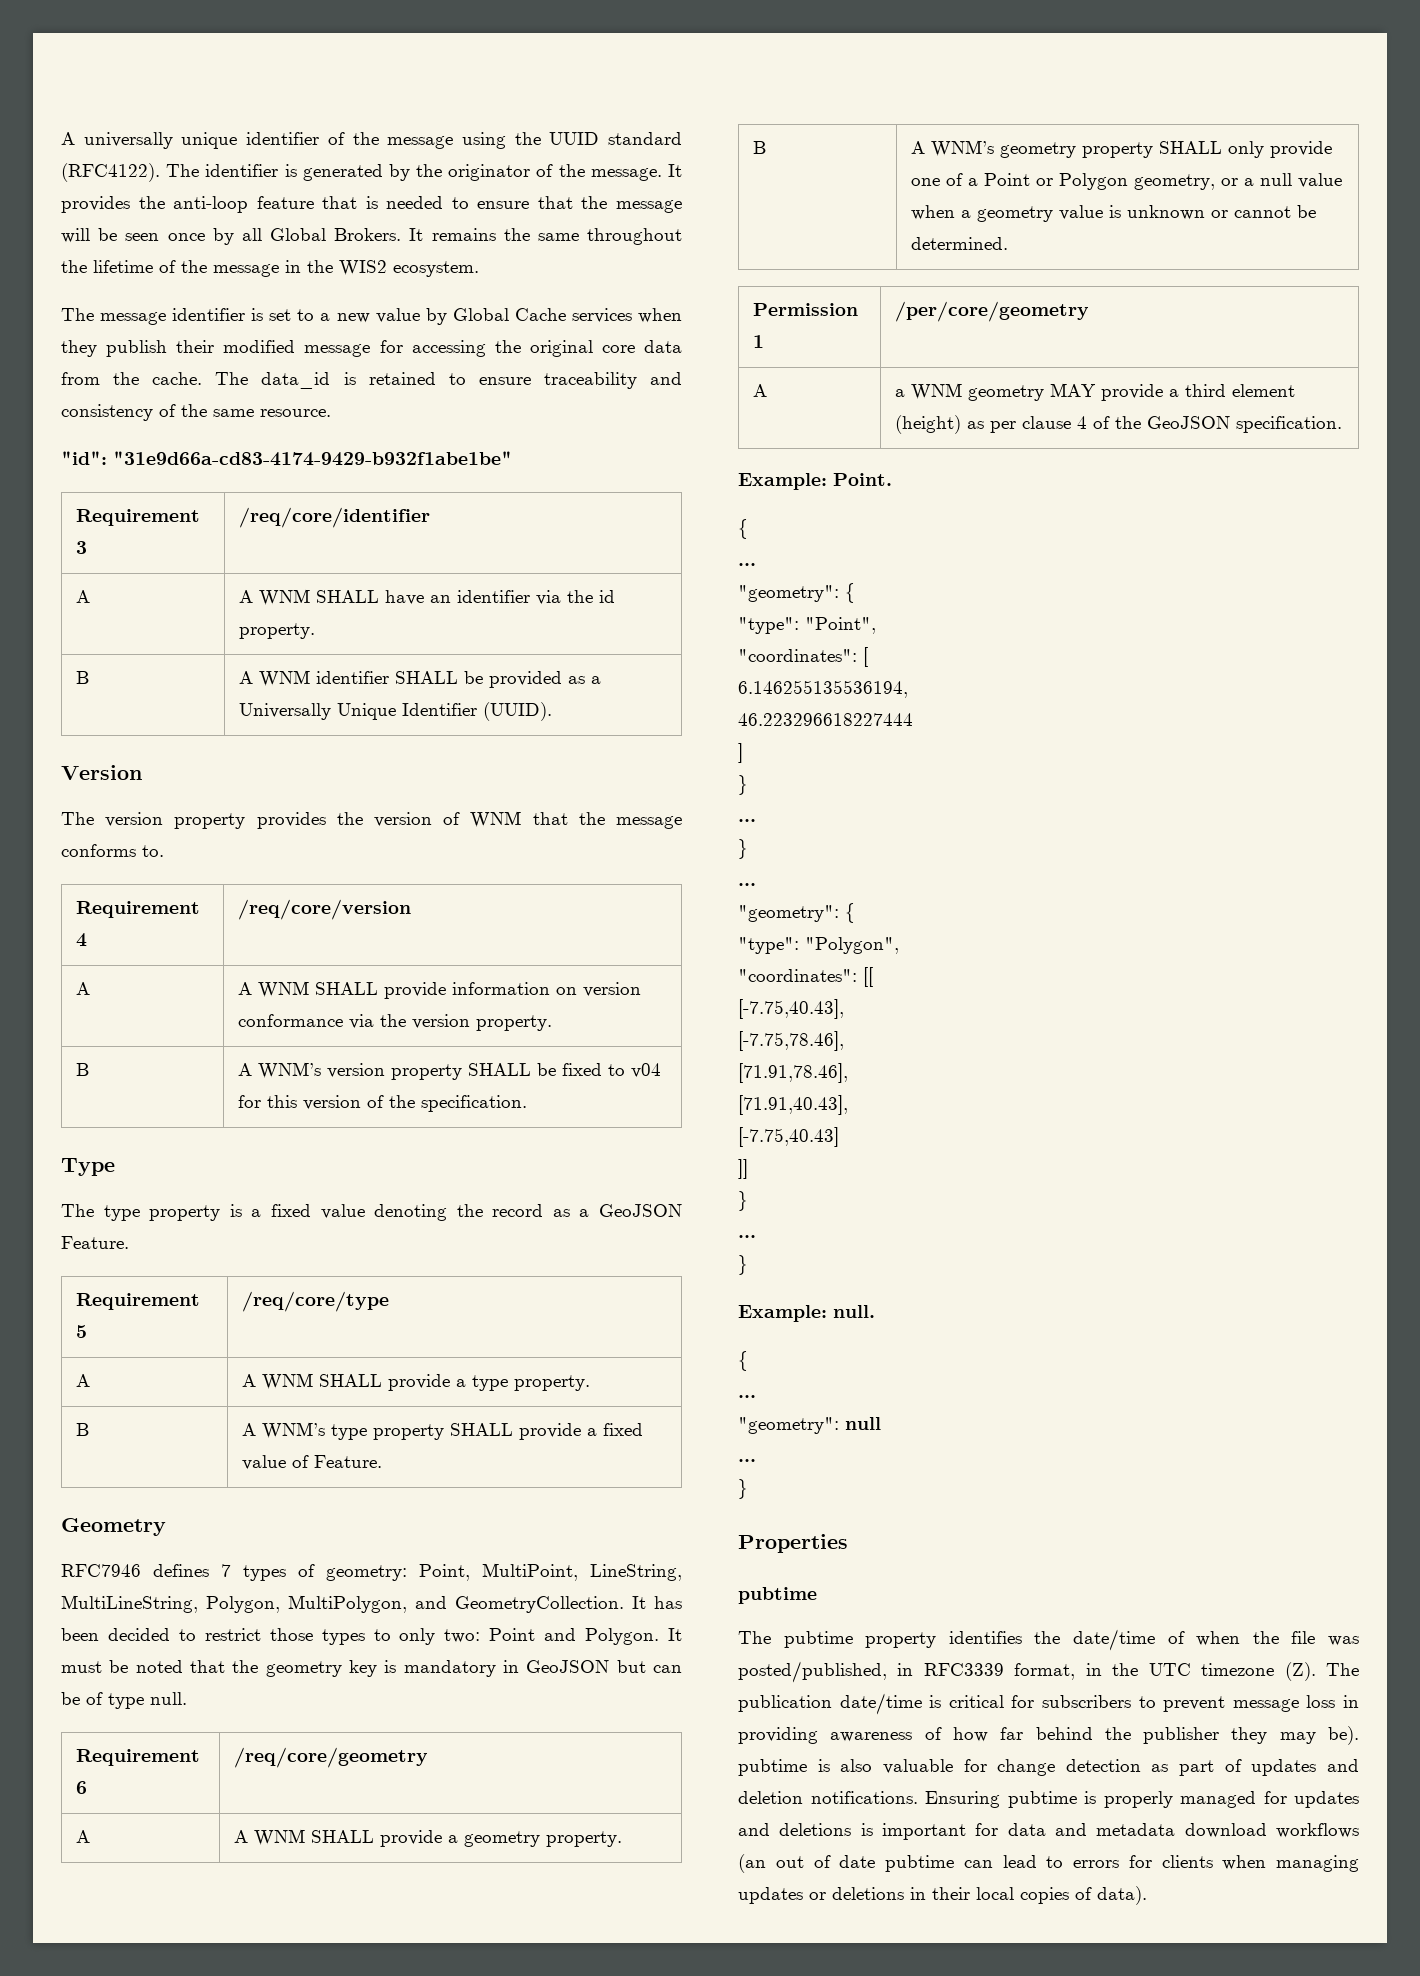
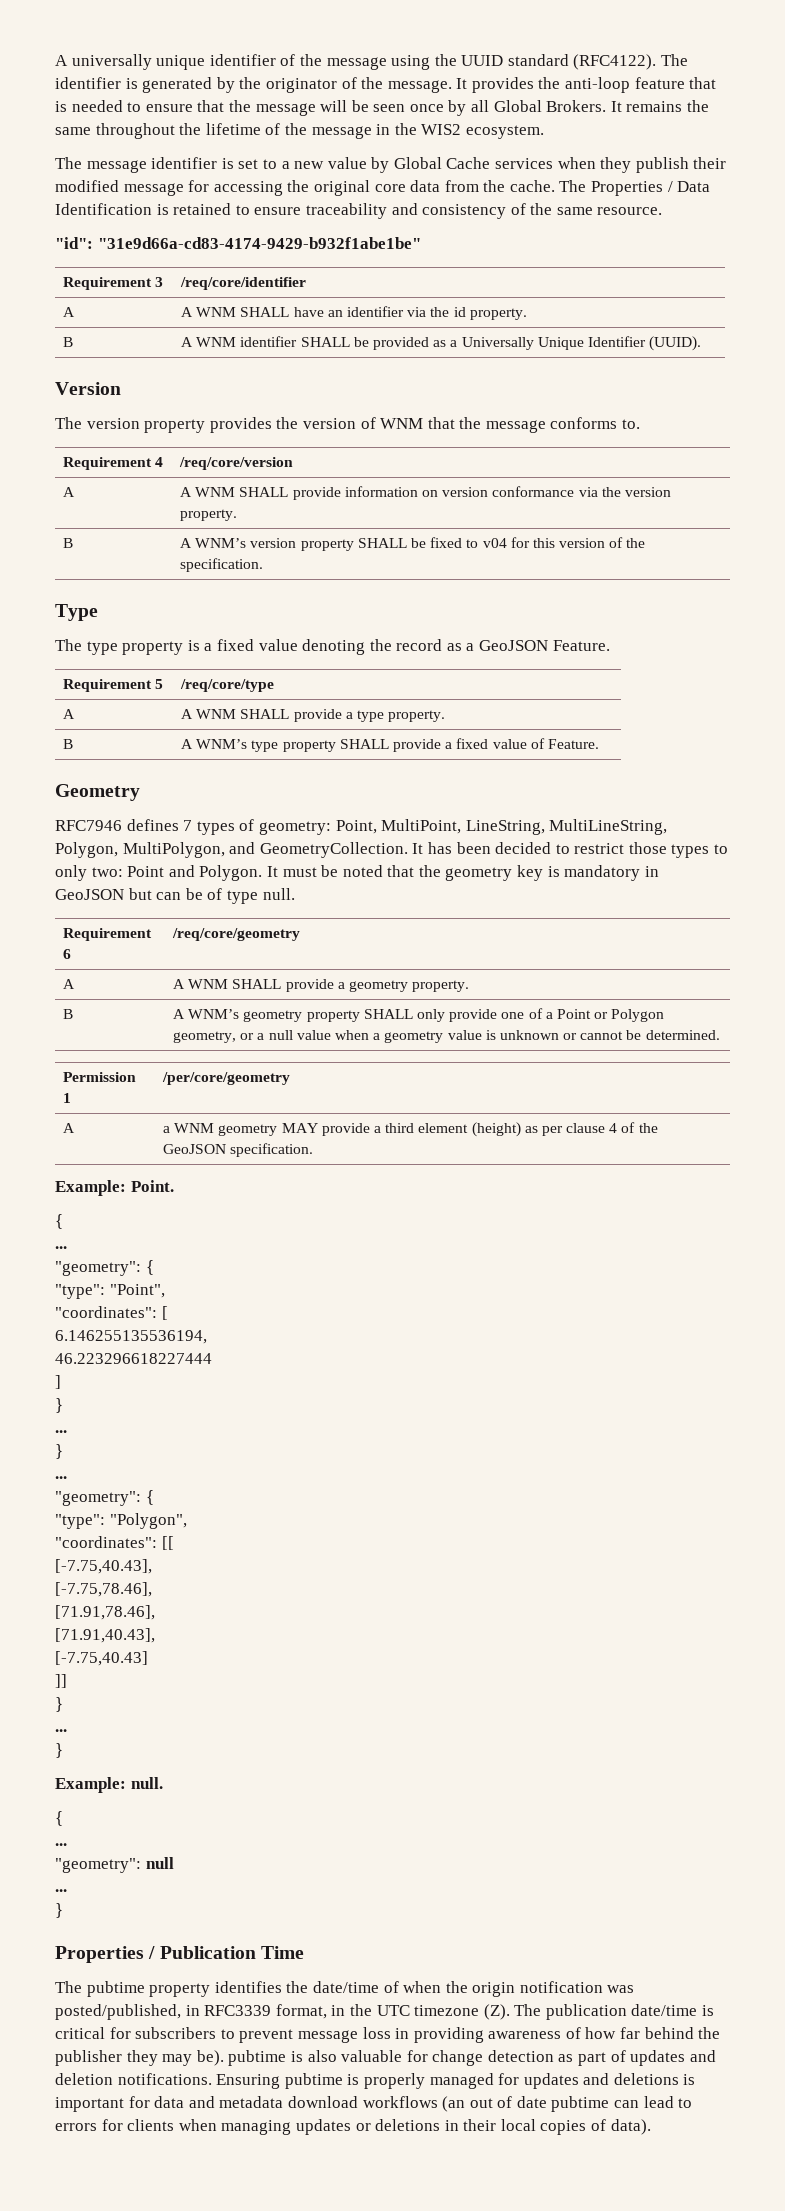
[261,372,331,389] data_id -> [591,181,711,196] [55,203,152,215] Properties / Data Identification
[738,1587,817,1604] // pubtime -> [148,1946,304,1959] / Publication Time
[1291,1631,1316,1644] file -> [472,1981,603,1997] origin notification

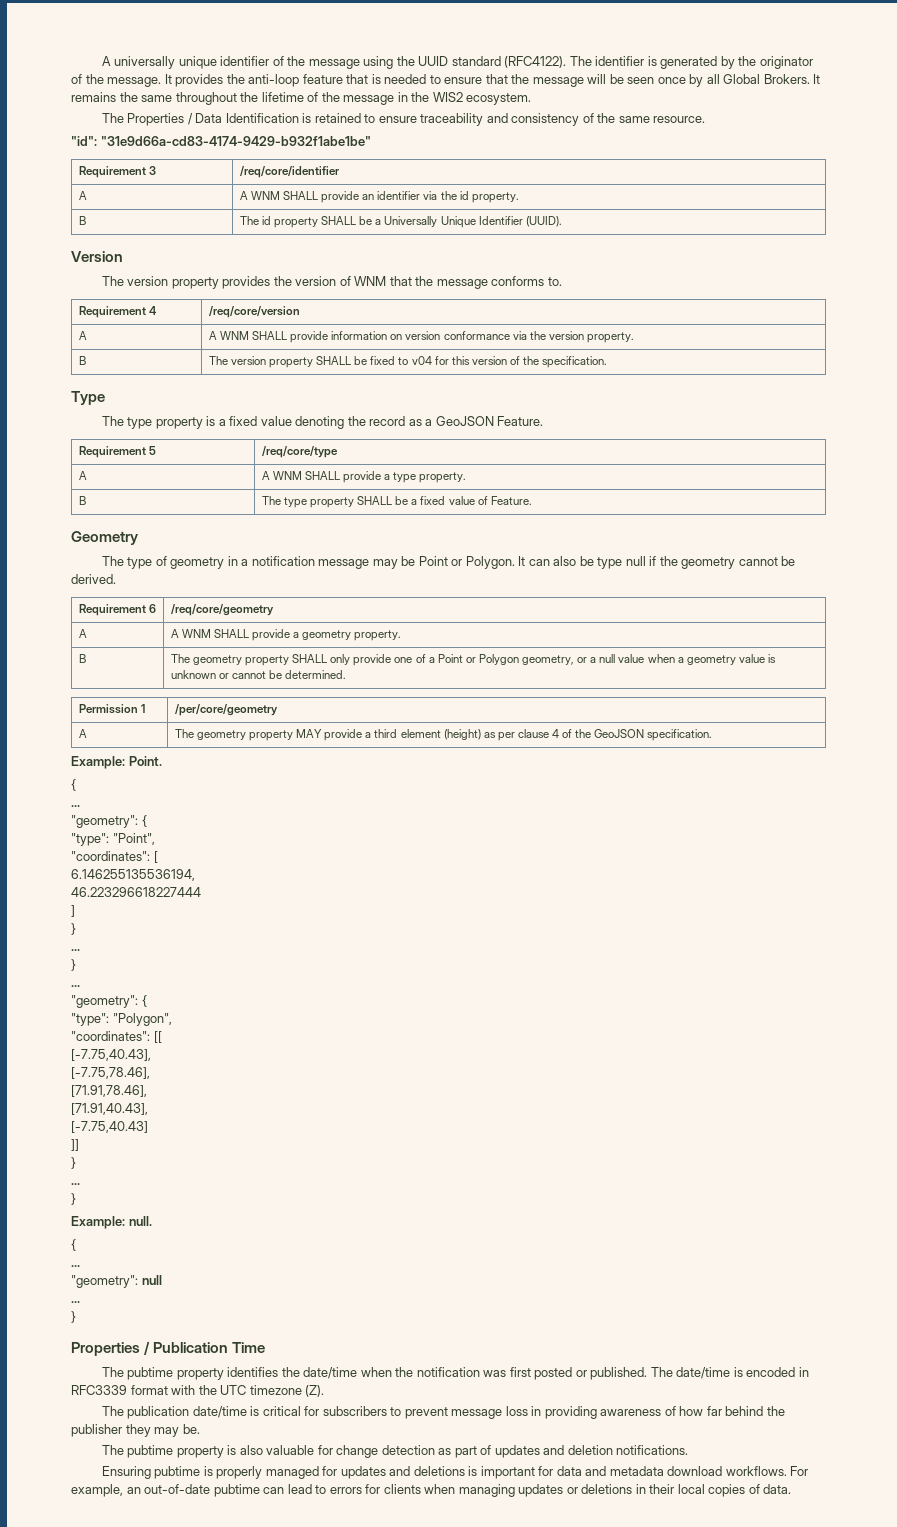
[86,157,727,173] [55,180,587,196] message identifier is set to a new value by Global Cache services when they publish their modified message for accessing the original core data from the cache. The -> (124, 118) none
[293,307,324,317] have -> [321,191,360,203] provide
[181,336,447,350] A WNM identifier SHALL be provided as -> [239,216,373,228] The id property SHALL be
[180,538,247,548] A WNM’s -> [208,356,228,365] The
[181,739,248,749] A WNM’s -> [261,496,281,505] The
[392,739,441,752] provide -> [395,496,409,505] be
[55,819,668,835] [55,842,729,858] [55,865,659,881] [55,888,295,904] RFC7946 defines 7 types of geometry: Point, MultiPoint, LineString, MultiLineString, Polygon, MultiPolygon, and GeometryCollection. It has been decided to restrict those types to only two: Point and Polygon. It must be noted that the geometry key is mandatory in GeoJSON but can be of type null. -> [101,556,796,569] [71,574,116,584] The type of geometry in a notification message may be Point or Polygon. It can also be type null if the geometry cannot be derived.
[173,1009,240,1019] A WNM’s -> [170,654,190,663] The
[163,1123,278,1136] a WNM geometry -> [174,729,294,741] The geometry property
[383,1981,399,1993] of -> (358, 1373) none
[472,1982,516,1997] origin -> (414, 1372) none
[55,2004,346,2020] posted/published, in RFC3339 format, in -> [509,1367,809,1380] [71,1385,196,1395] first posted or published. The date/time is encoded in RFC3339 format with
(510, 2012) none -> (325, 1391) //
[196,2050,287,2066] be). pubtime -> [182,1424,200,1434] [101,1445,224,1458] be. // The pubtime property
(212, 2079) none -> (689, 1450) //
[362,2096,547,2112] workflows (an out of date -> [725,1466,809,1476] [71,1484,211,1497] workflows. For example, an out-of-date
[610,2119,651,2135] data). -> [763,1484,792,1494] data.

